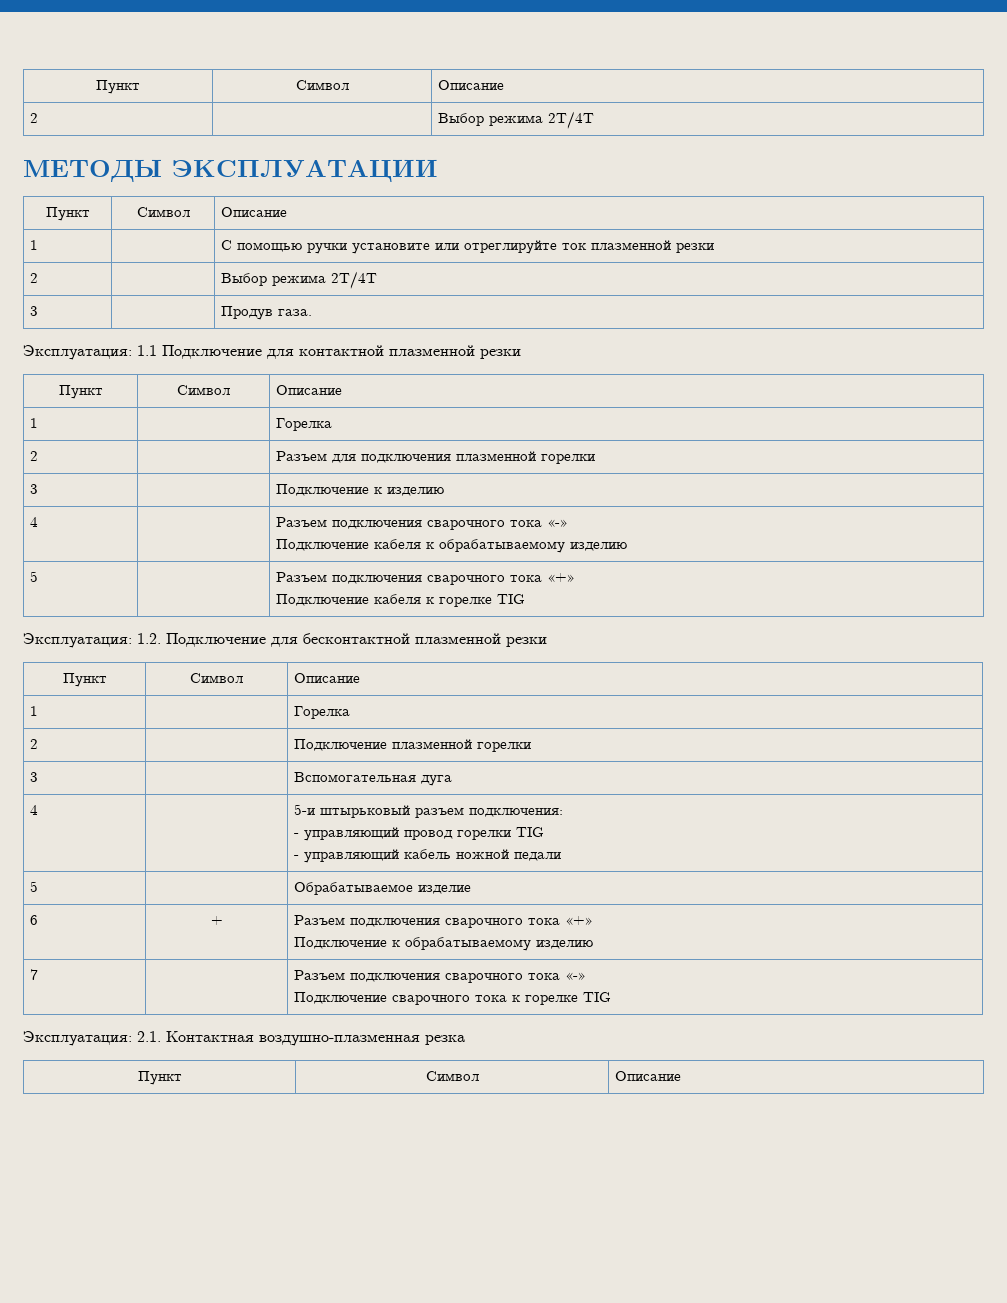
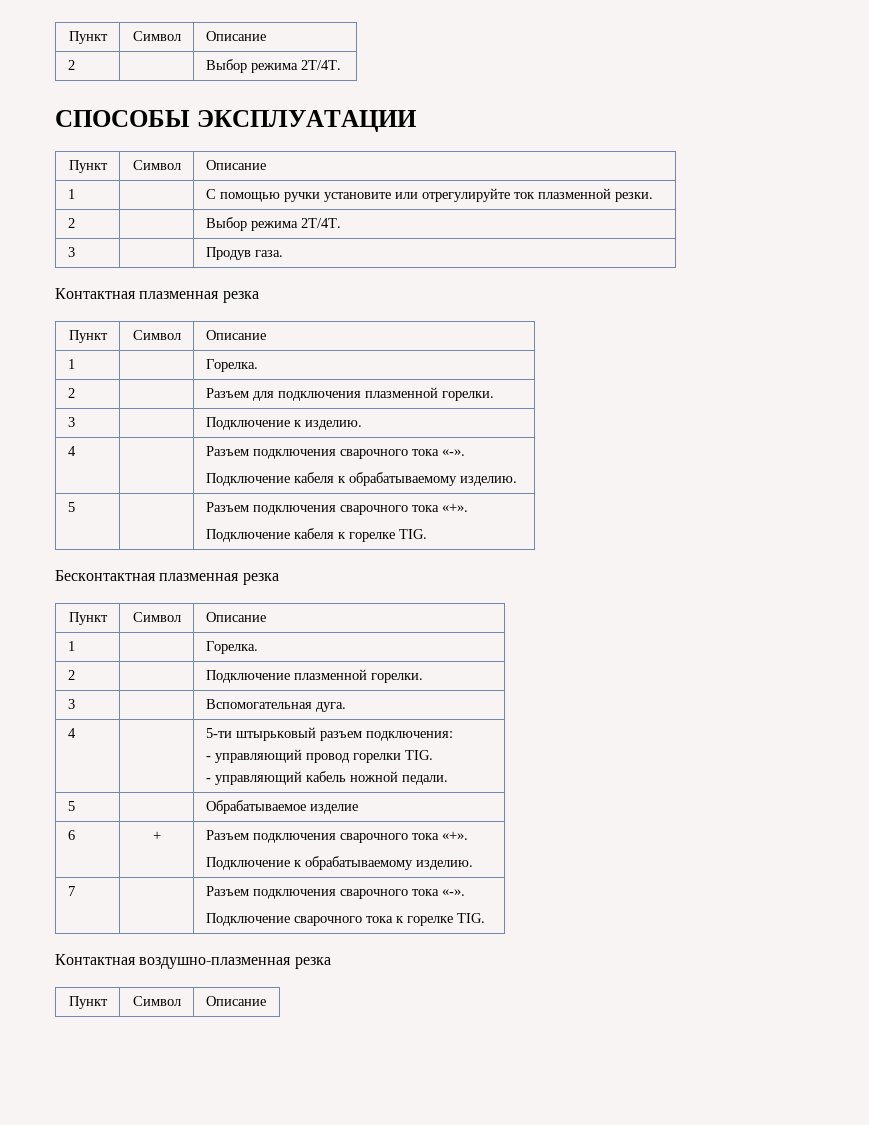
[547,111,594,129] [23,159,162,182] 2Т/4Т // МЕТОДЫ -> [300,60,341,70] [55,110,190,127] 2Т/4Т. // СПОСОБЫ
[463,240,557,254] отреглируйте -> [421,188,510,202] отрегулируйте
[675,243,714,253] [29,273,38,283] [220,271,377,289] резки // 2 | | Выбор режима 2Т/4Т -> [614,192,653,202] [67,218,75,228] [205,217,341,231] резки. // 2 | | Выбор режима 2Т/4Т.
[23,345,521,360] [58,385,103,399] [176,385,230,395] [275,385,342,395] [29,418,38,428] [275,418,332,431] Эксплуатация: 1.1 Подключение для контактной плазменной резки // Пункт | Символ | Описание // 1 | | Горелка -> [55,288,259,303] [68,330,108,343] [132,330,181,340] [205,330,266,340] [67,359,75,369] [205,359,258,372] Контактная плазменная резка // Пункт | Символ | Описание // 1 | | Горелка.
[540,454,595,464] горелки -> [441,391,494,401] горелки.
[386,487,444,496] изделию -> [304,420,362,430] изделию.
[546,519,568,527] «-» -> [441,449,465,456] «-».
[569,542,627,551] изделию -> [459,476,517,486] изделию.
[546,573,575,582] «+» -> [441,503,468,512] «+».
[496,594,525,604] [23,633,547,648] [62,673,107,687] [189,673,243,683] [293,673,360,683] [29,706,38,716] [293,706,350,719] TIG // Эксплуатация: 1.2. Подключение для бесконтактной плазменной резки // Пункт | Символ | Описание // 1 | | Горелка -> [398,529,427,539] [55,570,279,585] [68,612,108,625] [132,612,181,622] [205,612,266,622] [67,641,75,651] [205,641,258,654] TIG. // Бесконтактная плазменная резка // Пункт | Символ | Описание // 1 | | Горелка.
[476,742,531,752] горелки -> [370,673,423,683] горелки.
[420,775,452,786] [29,805,38,815] [293,804,315,815] дуга // 4 | | 5-и -> [315,702,346,712] [67,728,76,738] [205,728,232,738] дуга. // 4 | | 5-ти
[515,827,544,837] TIG -> [404,750,433,760] TIG.
[513,852,561,861] педали -> [401,775,448,785] педали.
[564,916,593,925] «+» -> [441,831,468,840] «+».
[535,940,593,949] изделию -> [415,860,473,870] изделию.
[564,972,586,980] «-» -> [441,889,465,896] «-».
[582,992,611,1002] [23,1031,161,1046] TIG // Эксплуатация: 2.1. -> [456,913,485,923] TIG. //

